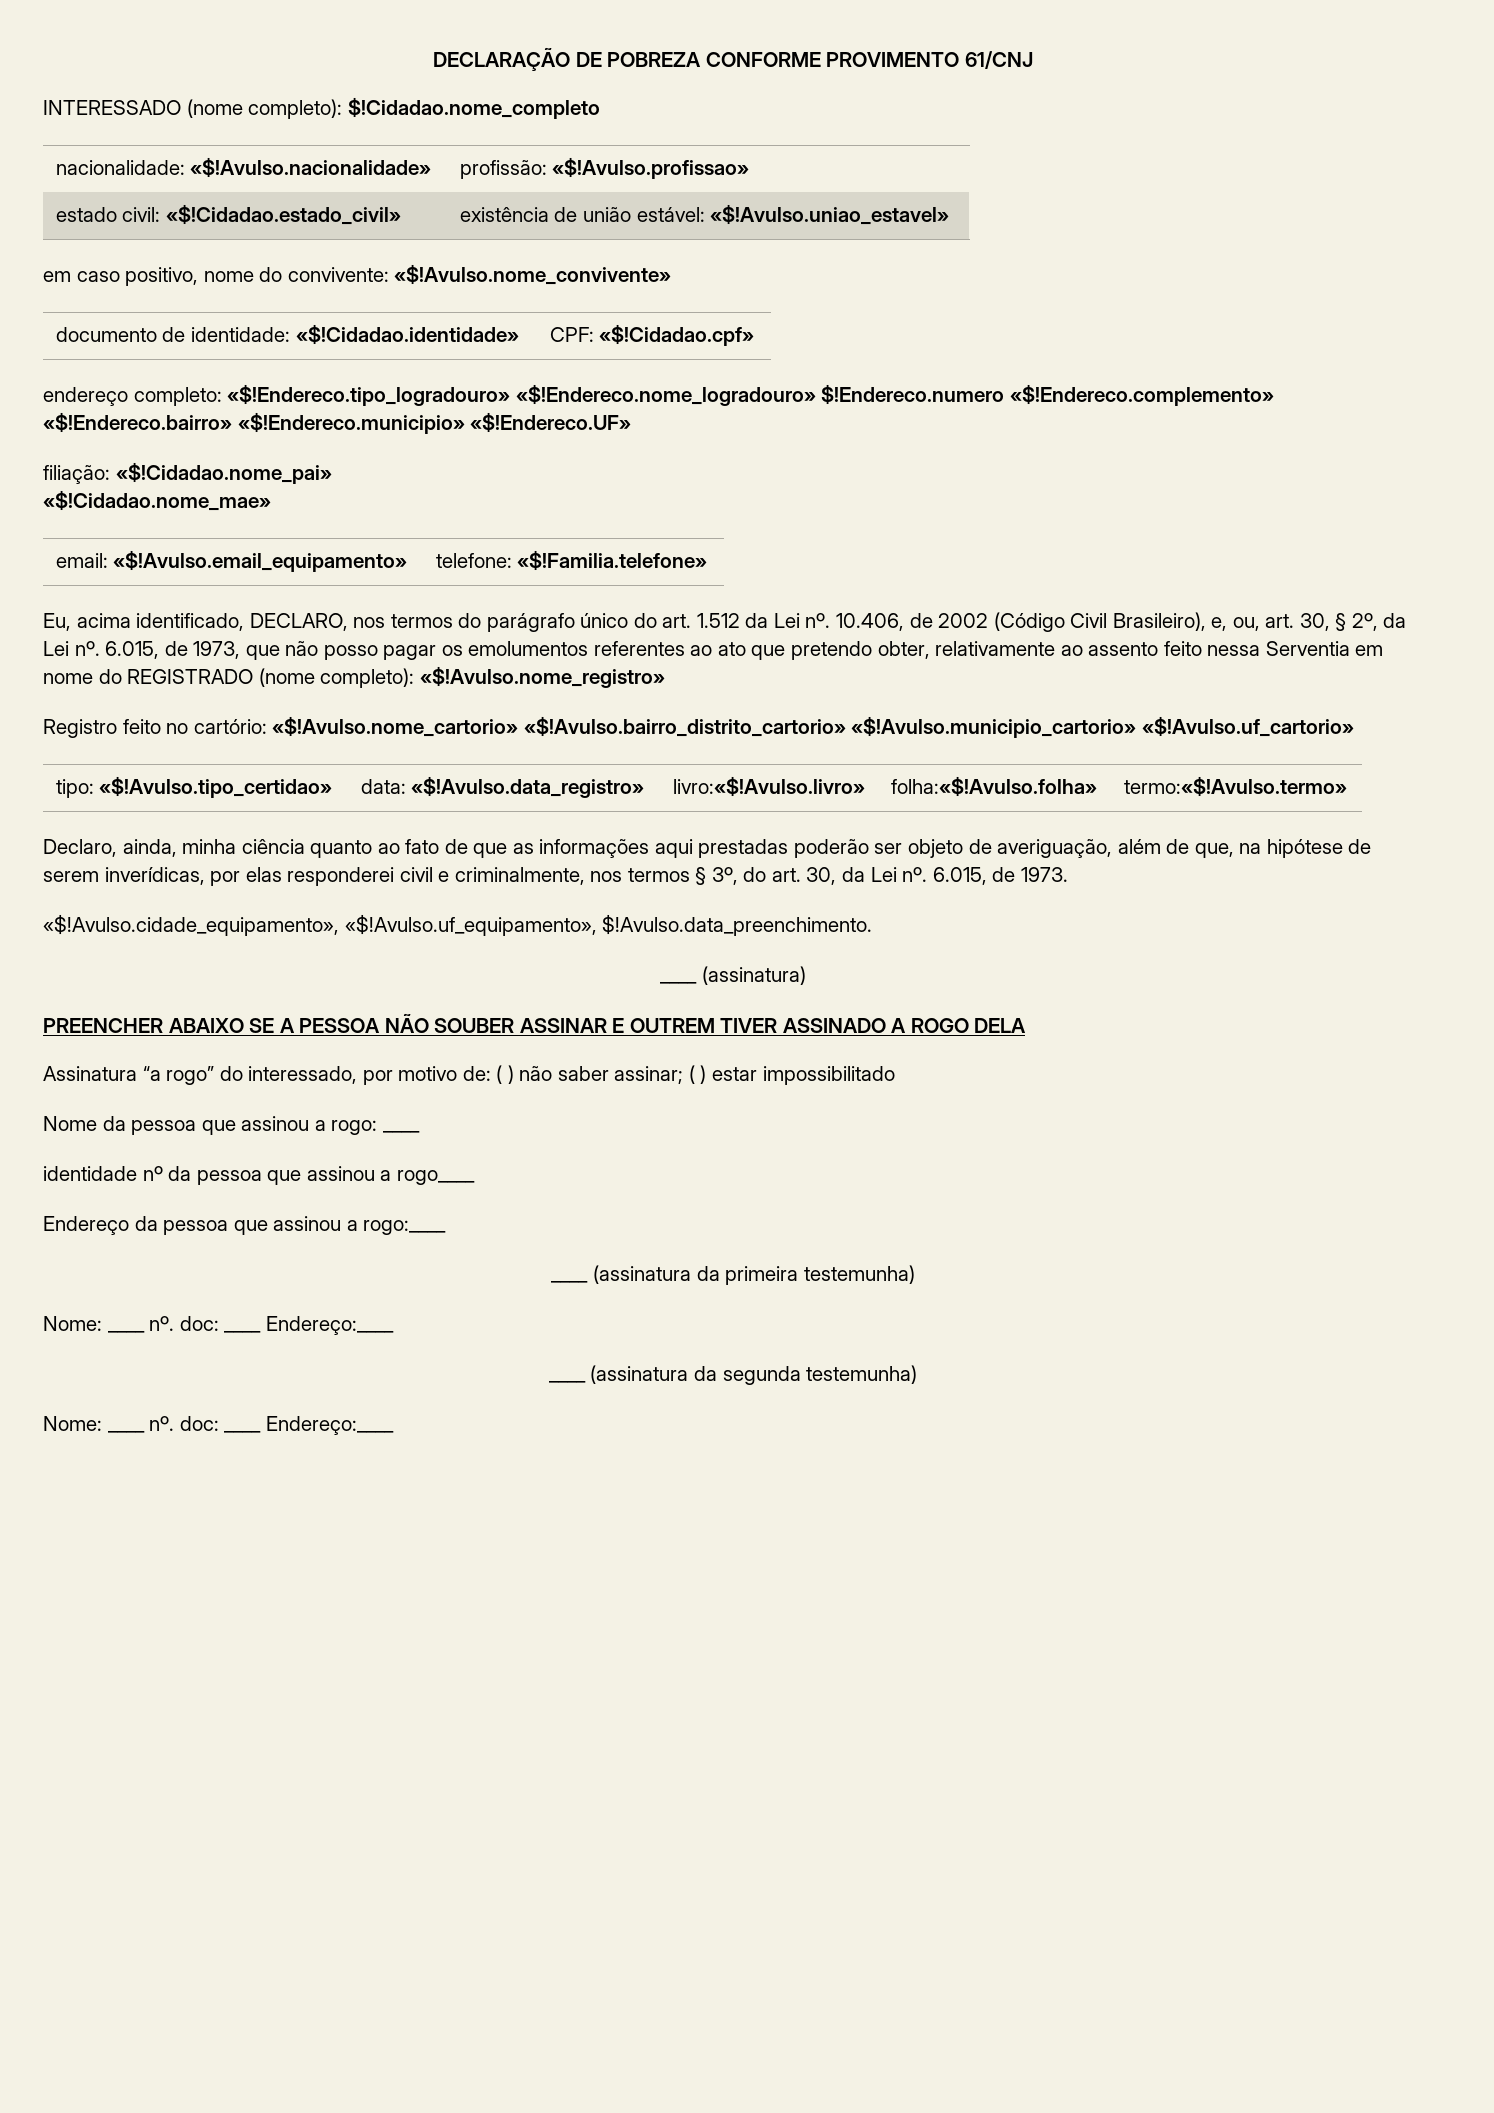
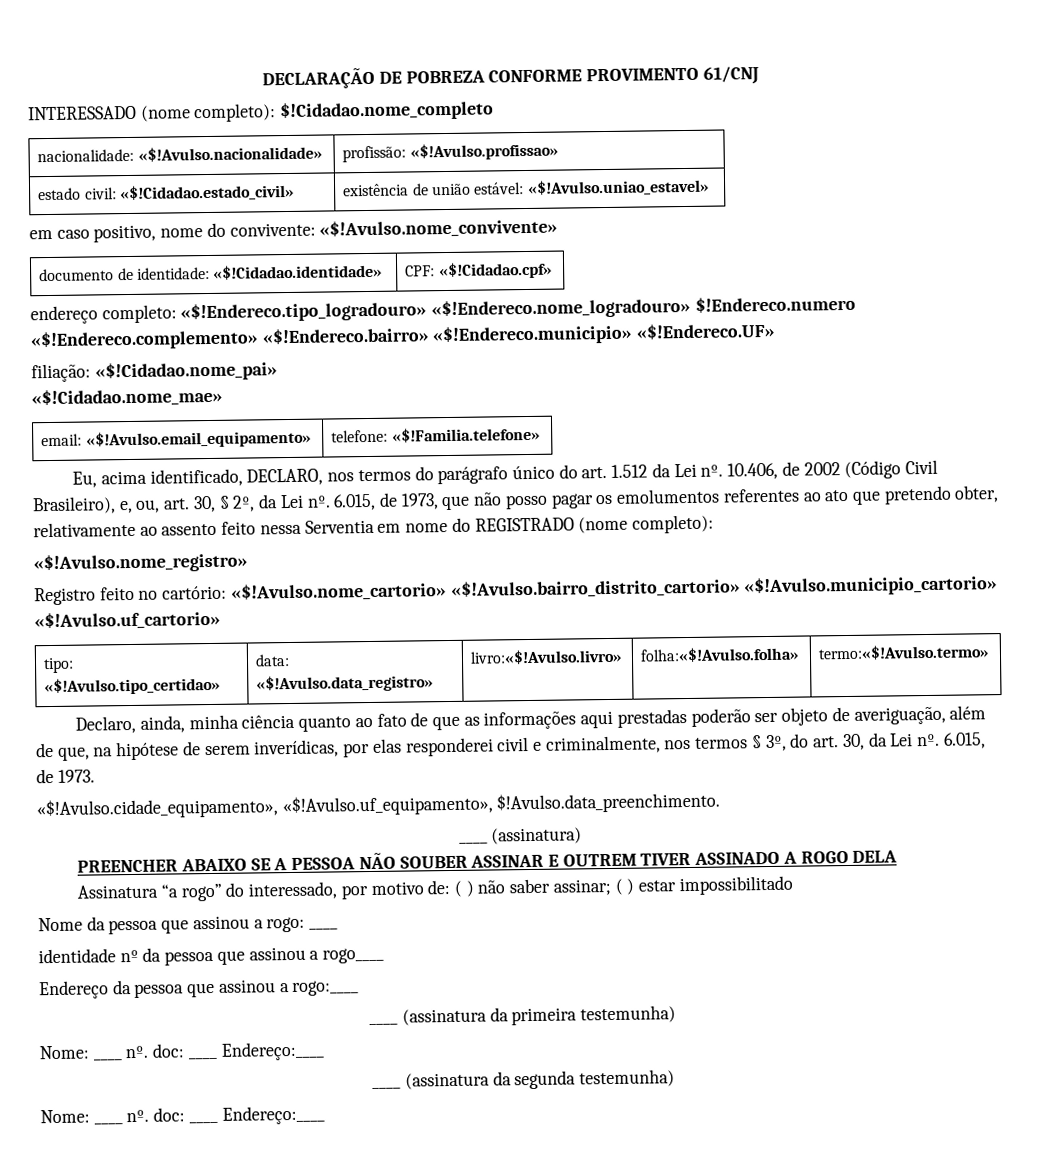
(415, 678) none -> (714, 524) //

